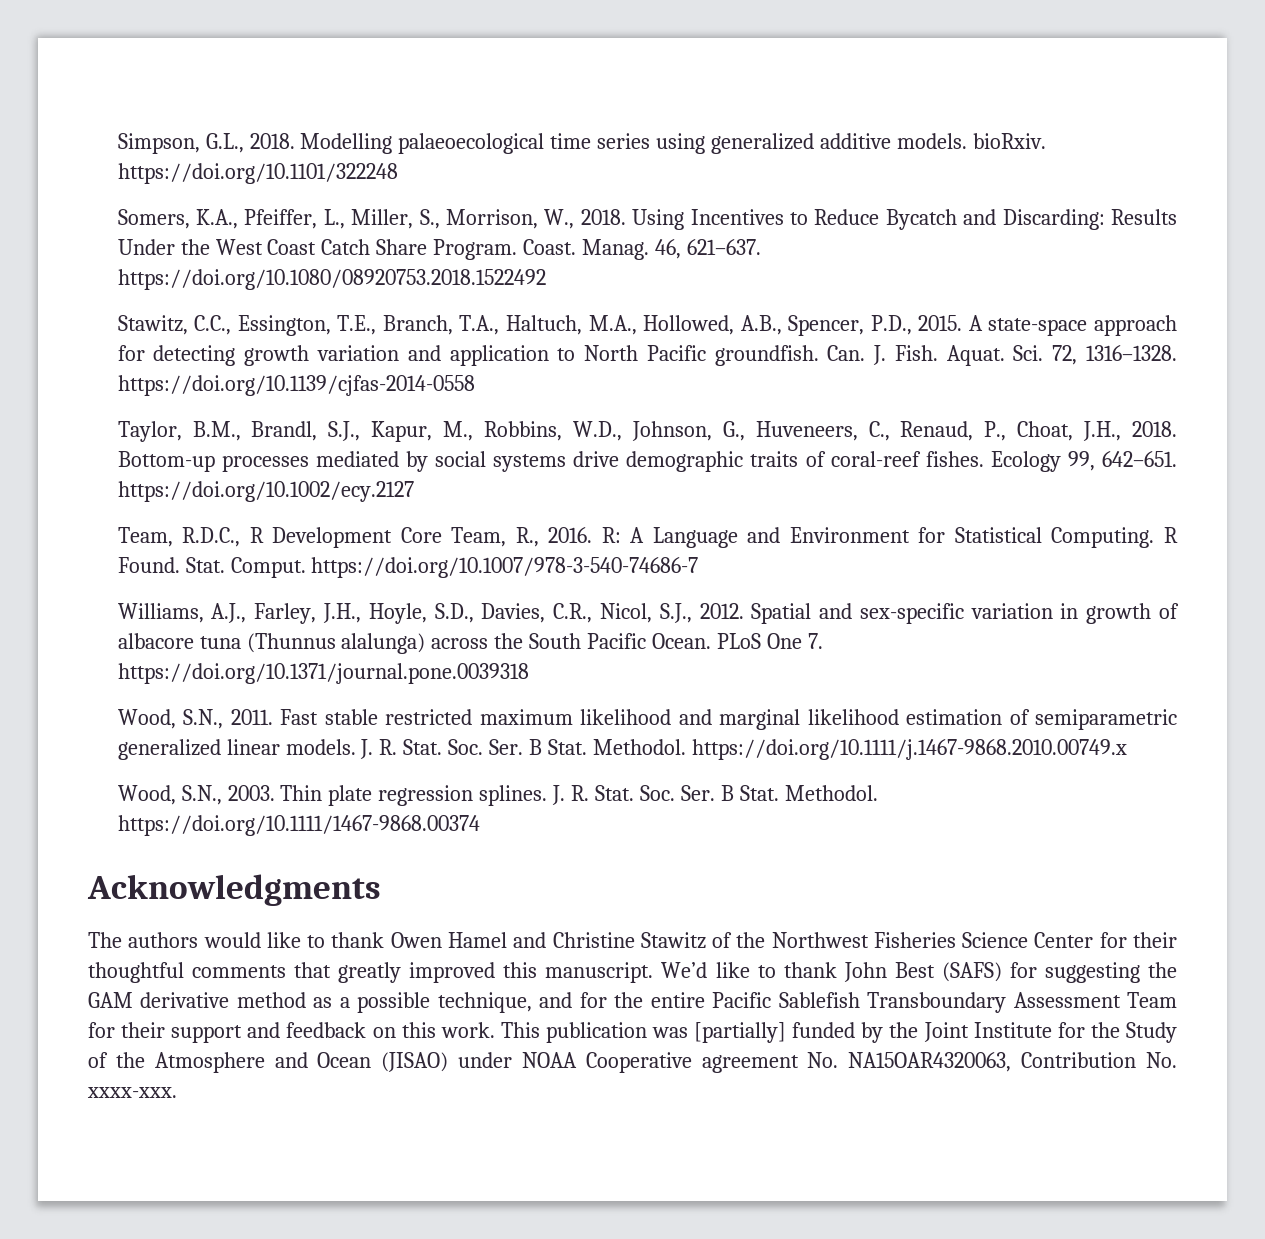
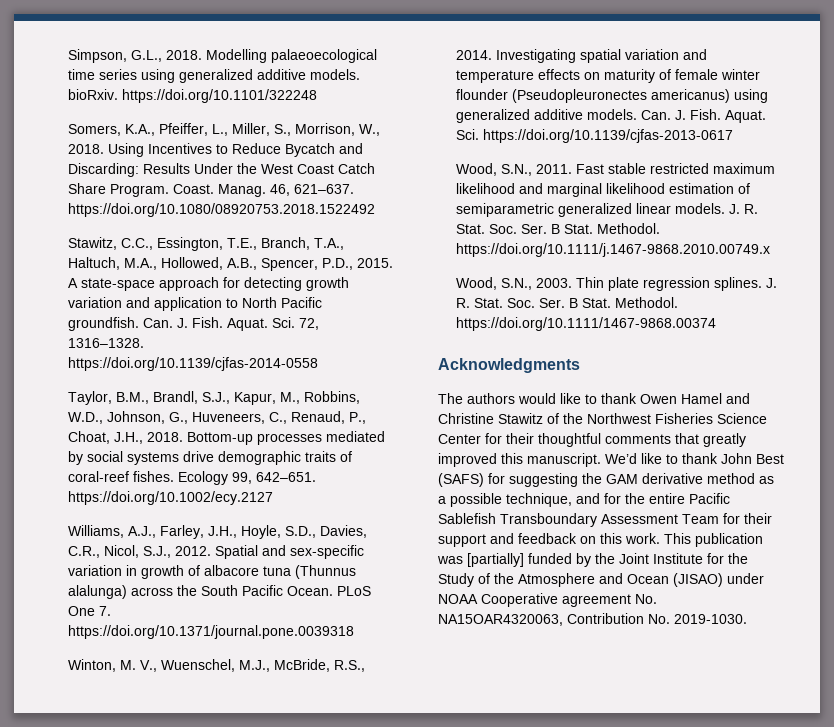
[117,527,1178,548] [117,557,699,578] // Team, R.D.C., R Development Core Team, R., 2016. R: A Language and Environment for Statistical Computing. R Found. Stat. Comput. https://doi.org/10.1007/978-3-540-74686-7 -> (274, 498) none
(529, 673) none -> [68,659,366,672] [456,49,708,63] [456,69,761,83] [456,89,769,103] [456,109,767,123] [456,129,734,143] // Winton, M. V., Wuenschel, M.J., McBride, R.S., 2014. Investigating spatial variation and temperature effects on maturity of female winter flounder (Pseudopleuronectes americanus) using generalized additive models. Can. J. Fish. Aquat. Sci. https://doi.org/10.1139/cjfas-2013-0617
[87,1087,177,1098] xxxx-xxx. -> [674,614,747,624] 2019-1030.

